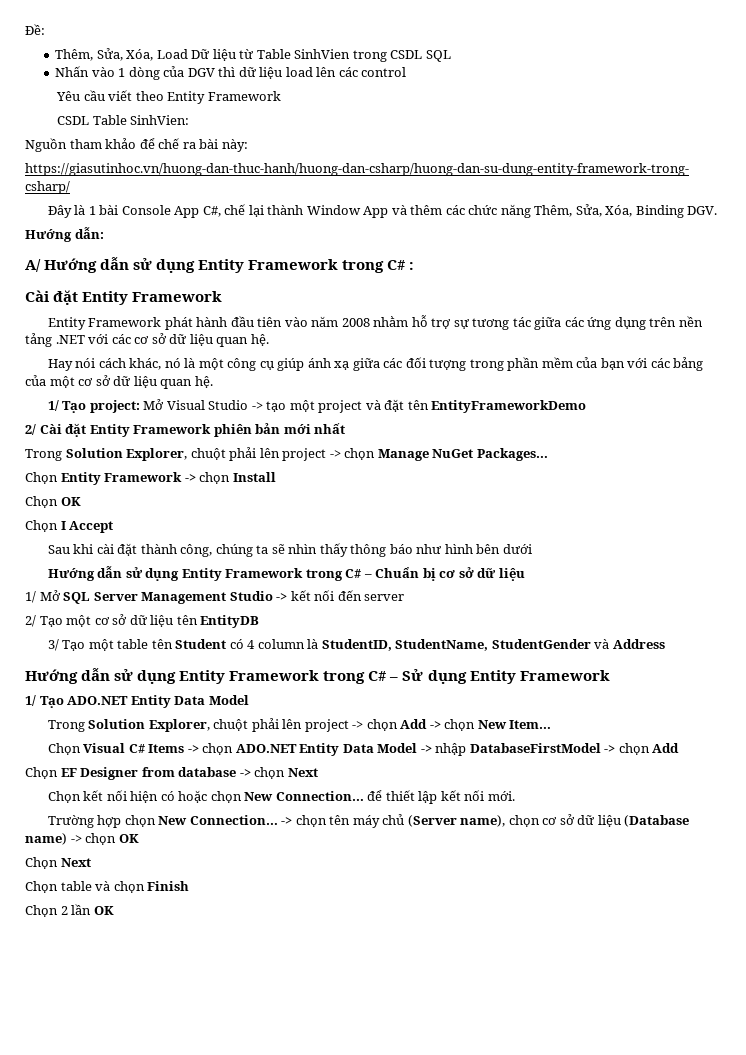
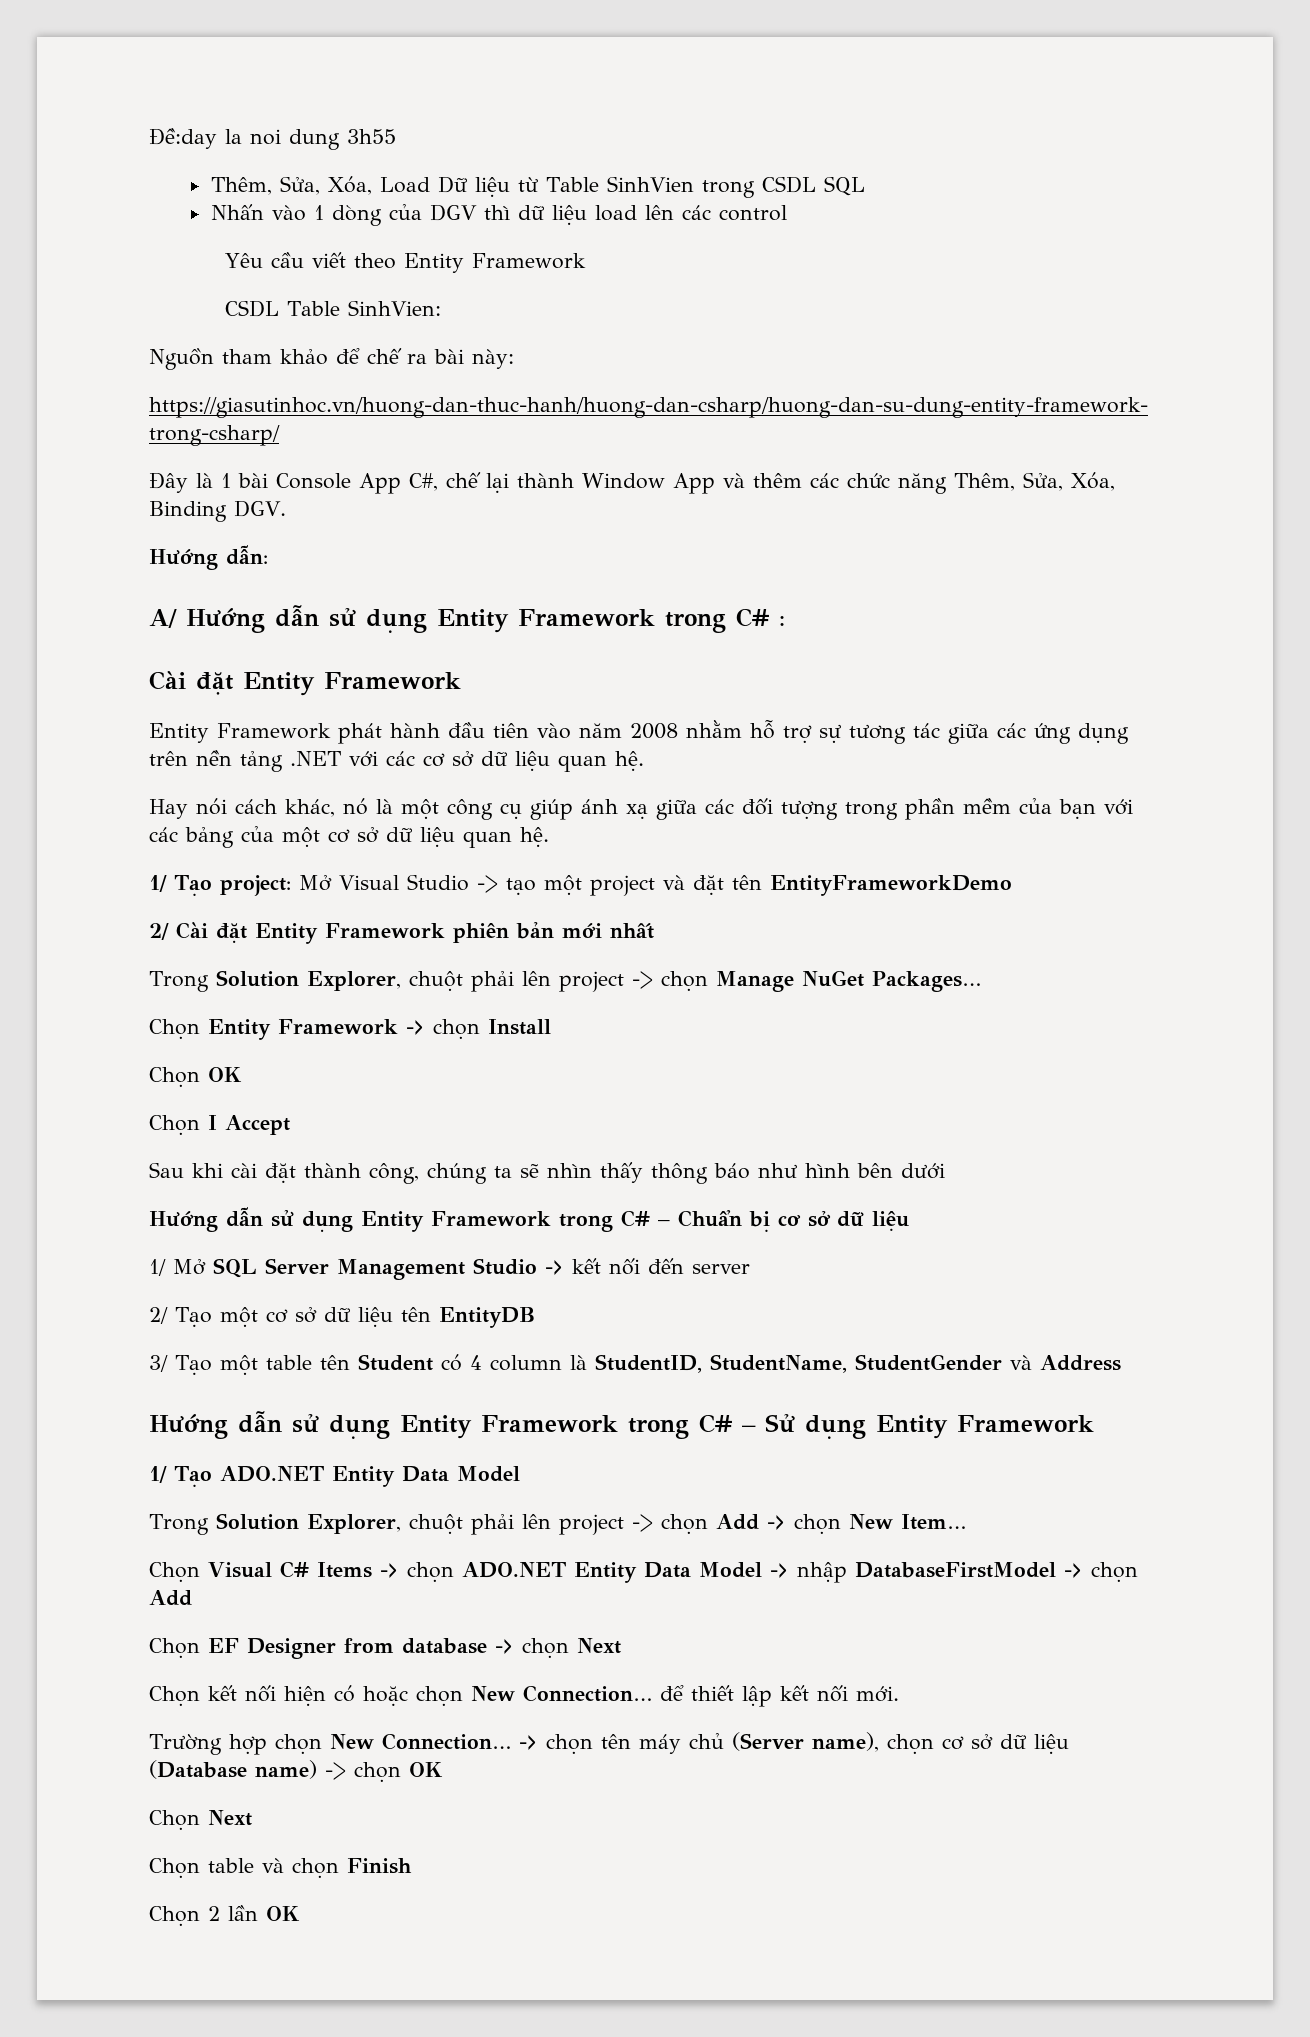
[25,24,45,35] Đề: -> [149,128,396,150] Đề:day la noi dung 3h55

